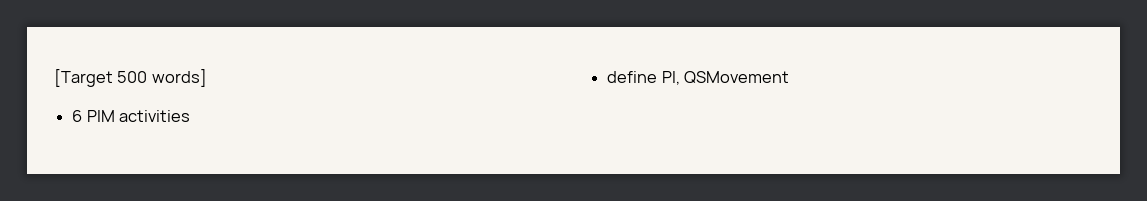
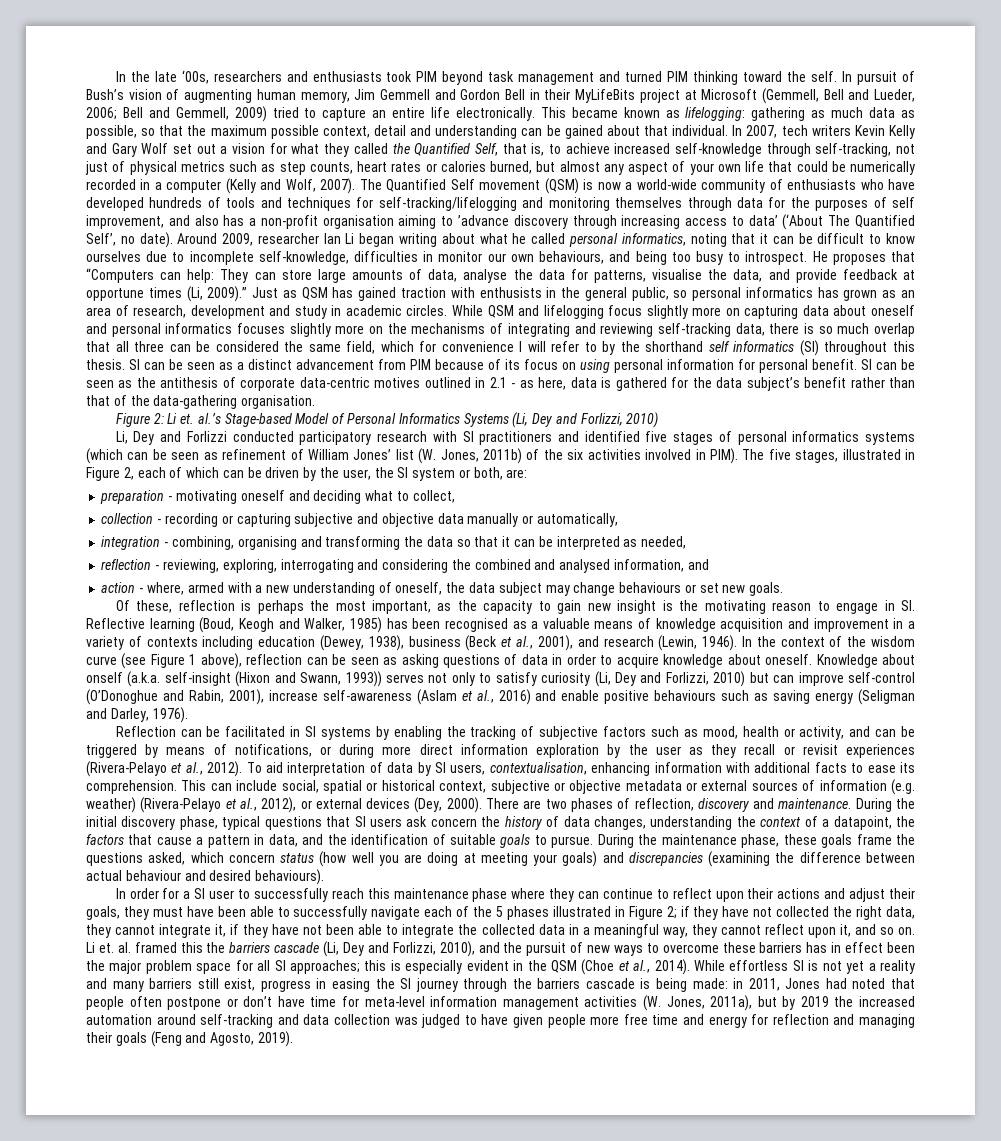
[54,69,207,87] [72,110,191,122] [607,71,790,85] [Target 500 words] // 6 PIM activities // define PI, QSMovement -> [115,70,916,85] [86,88,916,104] [86,106,916,122] [86,125,915,139] [86,143,915,157] [85,161,915,175] [86,178,916,194] [86,197,915,211] [86,214,916,230] [86,232,915,248] [86,251,916,265] [86,268,915,283] [86,286,915,302] [86,305,915,319] [86,323,916,337] [86,340,915,356] [86,359,915,373] [86,377,915,391] [86,395,316,409] [115,412,659,428] [115,431,915,445] [86,448,915,464] [86,467,528,481] [100,490,455,504] [101,513,618,527] [101,536,687,550] [101,559,709,573] [101,582,784,596] [115,600,916,614] [86,617,915,633] [86,635,916,651] [86,653,916,669] [86,671,916,687] [86,689,916,705] [86,707,188,723] [115,726,915,740] [86,744,916,758] [86,761,915,777] [86,779,916,795] [86,797,915,813] [86,816,916,830] [86,834,916,848] [86,851,916,867] [86,869,325,885] [115,888,915,902] [86,906,915,920] [86,924,916,938] [86,941,915,957] [86,959,915,975] [86,978,916,992] [86,995,915,1011] [86,1014,916,1028] [86,1031,293,1047] In the late ‘00s, researchers and enthusiasts took PIM beyond task management and turned PIM thinking toward the self. In pursuit of Bush’s vision of augmenting human memory, Jim Gemmell and Gordon Bell in their MyLifeBits project at Microsoft (Gemmell, Bell and Lueder, 2006; Bell and Gemmell, 2009) tried to capture an entire life electronically. This became known as lifelogging: gathering as much data as possible, so that the maximum possible context, detail and understanding can be gained about that individual. In 2007, tech writers Kevin Kelly and Gary Wolf set out a vision for what they called the Quantified Self, that is, to achieve increased self-knowledge through self-tracking, not just of physical metrics such as step counts, heart rates or calories burned, but almost any aspect of your own life that could be numerically recorded in a computer (Kelly and Wolf, 2007). The Quantified Self movement (QSM) is now a world-wide community of enthusiasts who have developed hundreds of tools and techniques for self-tracking/lifelogging and monitoring themselves through data for the purposes of self improvement, and also has a non-profit organisation aiming to ’advance discovery through increasing access to data’ (‘About The Quantified Self’, no date). Around 2009, researcher Ian Li began writing about what he called personal informatics, noting that it can be difficult to know ourselves due to incomplete self-knowledge, difficulties in monitor our own behaviours, and being too busy to introspect. He proposes that “Computers can help: They can store large amounts of data, analyse the data for patterns, visualise the data, and provide feedback at opportune times (Li, 2009).” Just as QSM has gained traction with enthusists in the general public, so personal informatics has grown as an area of research, development and study in academic circles. While QSM and lifelogging focus slightly more on capturing data about oneself and personal informatics focuses slightly more on the mechanisms of integrating and reviewing self-tracking data, there is so much overlap that all three can be considered the same field, which for convenience I will refer to by the shorthand self informatics (SI) throughout this thesis. SI can be seen as a distinct advancement from PIM because of its focus on using personal information for personal benefit. SI can be seen as the antithesis of corporate data-centric motives outlined in 2.1 - as here, data is gathered for the data subject’s benefit rather than that of the data-gathering organisation. // Figure 2: Li et. al.’s Stage-based Model of Personal Informatics Systems (Li, Dey and Forlizzi, 2010) // Li, Dey and Forlizzi conducted participatory research with SI practitioners and identified five stages of personal informatics systems (which can be seen as refinement of William Jones’ list (W. Jones, 2011b) of the six activities involved in PIM). The five stages, illustrated in Figure 2, each of which can be driven by the user, the SI system or both, are: // preparation - motivating oneself and deciding what to collect, // collection - recording or capturing subjective and objective data manually or automatically, // integration - combining, organising and transforming the data so that it can be interpreted as needed, // reflection - reviewing, exploring, interrogating and considering the combined and analysed information, and // action - where, armed with a new understanding of oneself, the data subject may change behaviours or set new goals. // Of these, reflection is perhaps the most important, as the capacity to gain new insight is the motivating reason to engage in SI. Reflective learning (Boud, Keogh and Walker, 1985) has been recognised as a valuable means of knowledge acquisition and improvement in a variety of contexts including education (Dewey, 1938), business (Beck et al., 2001), and research (Lewin, 1946). In the context of the wisdom curve (see Figure 1 above), reflection can be seen as asking questions of data in order to acquire knowledge about oneself. Knowledge about onself (a.k.a. self-insight (Hixon and Swann, 1993)) serves not only to satisfy curiosity (Li, Dey and Forlizzi, 2010) but can improve self-control (O’Donoghue and Rabin, 2001), increase self-awareness (Aslam et al., 2016) and enable positive behaviours such as saving energy (Seligman and Darley, 1976). // Reflection can be facilitated in SI systems by enabling the tracking of subjective factors such as mood, health or activity, and can be triggered by means of notifications, or during more direct information exploration by the user as they recall or revisit experiences (Rivera-Pelayo et al., 2012). To aid interpretation of data by SI users, contextualisation, enhancing information with additional facts to ease its comprehension. This can include social, spatial or historical context, subjective or objective metadata or external sources of information (e.g. weather) (Rivera-Pelayo et al., 2012), or external devices (Dey, 2000). There are two phases of reflection, discovery and maintenance. During the initial discovery phase, typical questions that SI users ask concern the history of data changes, understanding the context of a datapoint, the factors that cause a pattern in data, and the identification of suitable goals to pursue. During the maintenance phase, these goals frame the questions asked, which concern status (how well you are doing at meeting your goals) and discrepancies (examining the difference between actual behaviour and desired behaviours). // In order for a SI user to successfully reach this maintenance phase where they can continue to reflect upon their actions and adjust their goals, they must have been able to successfully navigate each of the 5 phases illustrated in Figure 2; if they have not collected the right data, they cannot integrate it, if they have not been able to integrate the collected data in a meaningful way, they cannot reflect upon it, and so on. Li et. al. framed this the barriers cascade (Li, Dey and Forlizzi, 2010), and the pursuit of new ways to overcome these barriers has in effect been the major problem space for all SI approaches; this is especially evident in the QSM (Choe et al., 2014). While effortless SI is not yet a reality and many barriers still exist, progress in easing the SI journey through the barriers cascade is being made: in 2011, Jones had noted that people often postpone or don’t have time for meta-level information management activities (W. Jones, 2011a), but by 2019 the increased automation around self-tracking and data collection was judged to have given people more free time and energy for reflection and managing their goals (Feng and Agosto, 2019).

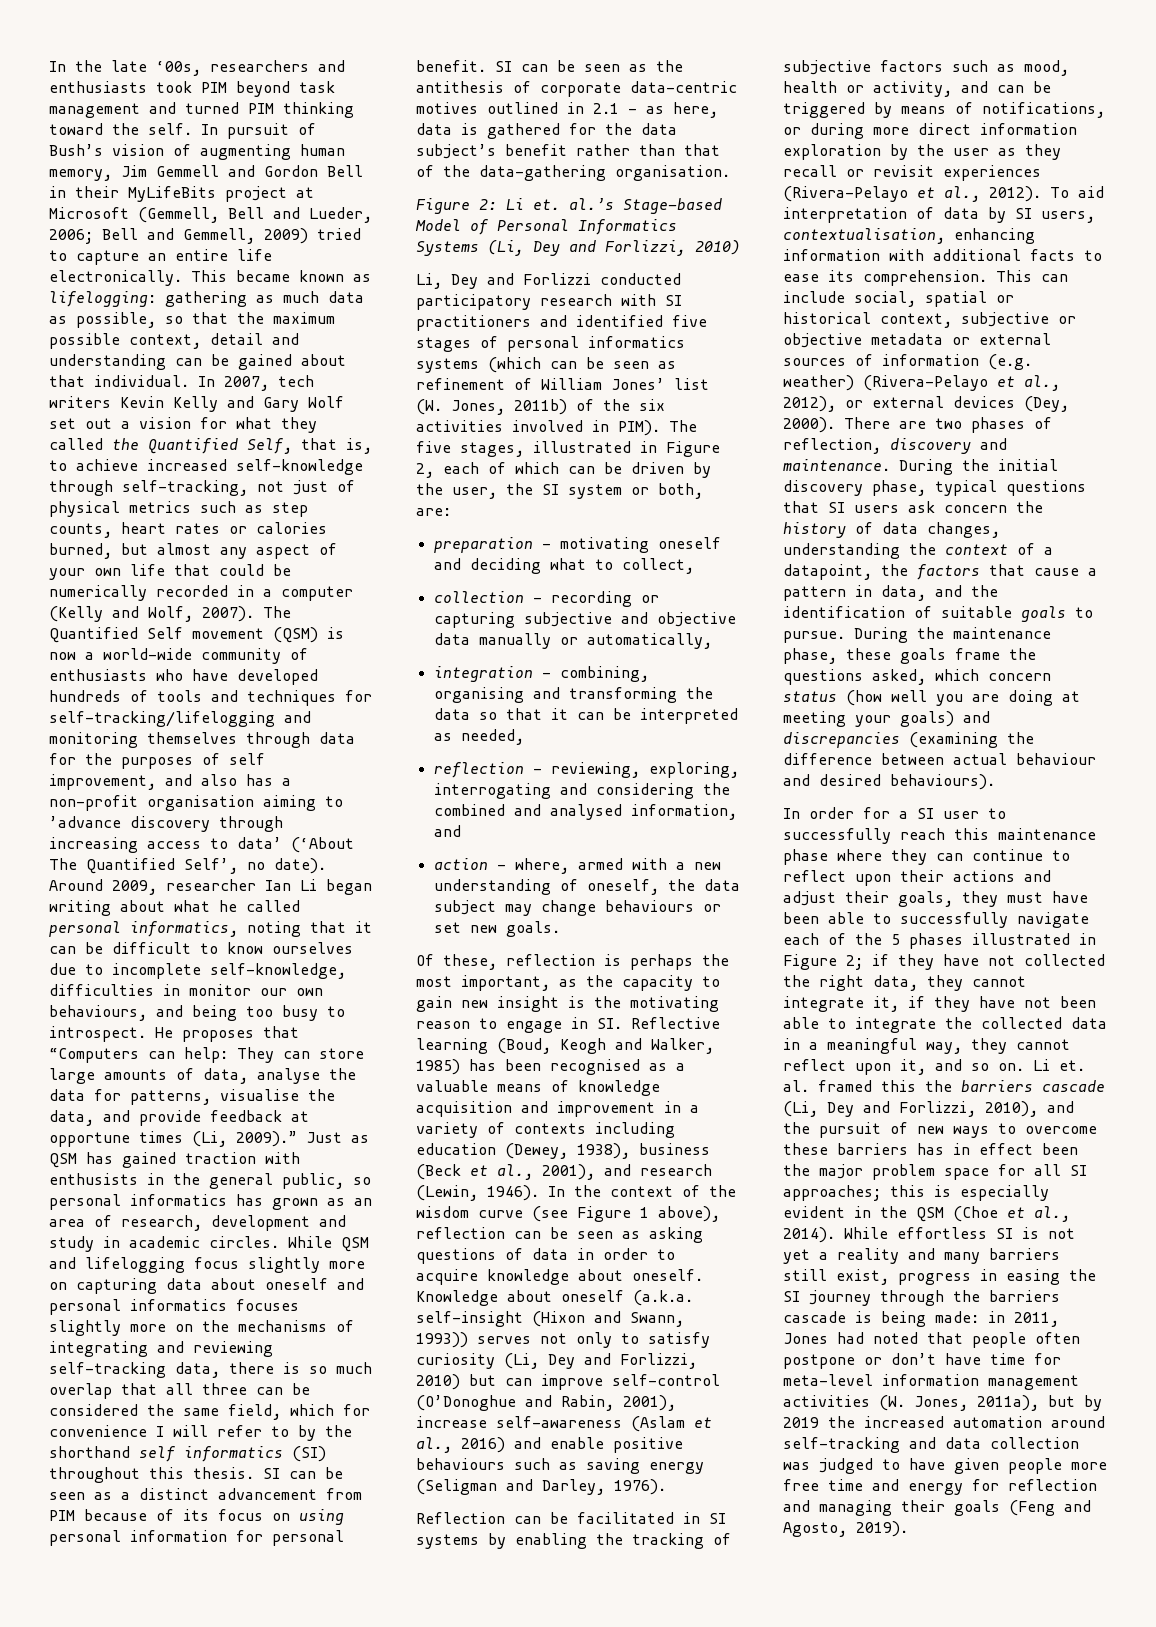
[86,672,123,683] onself -> [561,1290,624,1302] oneself

